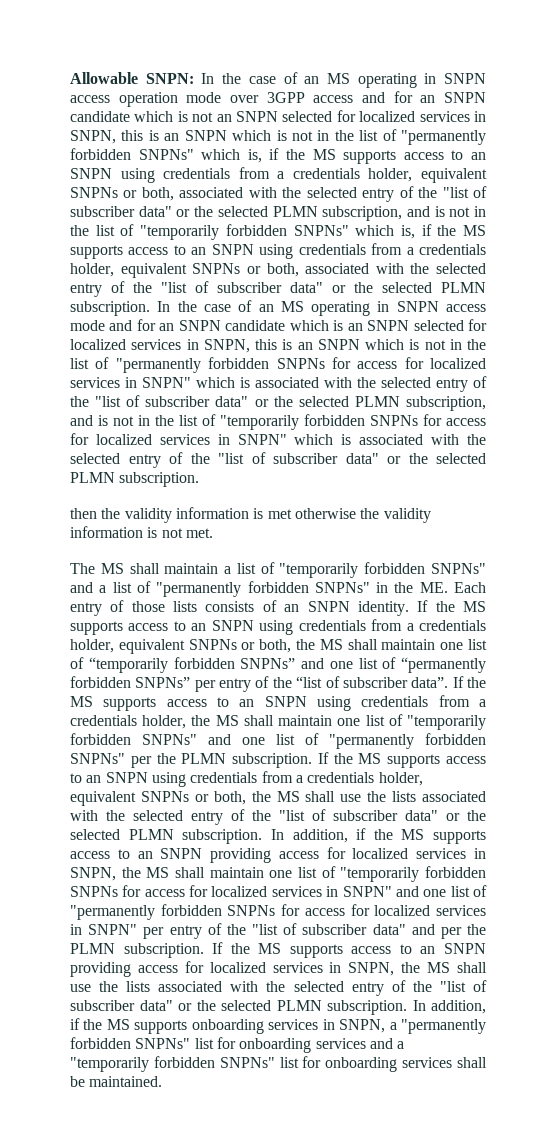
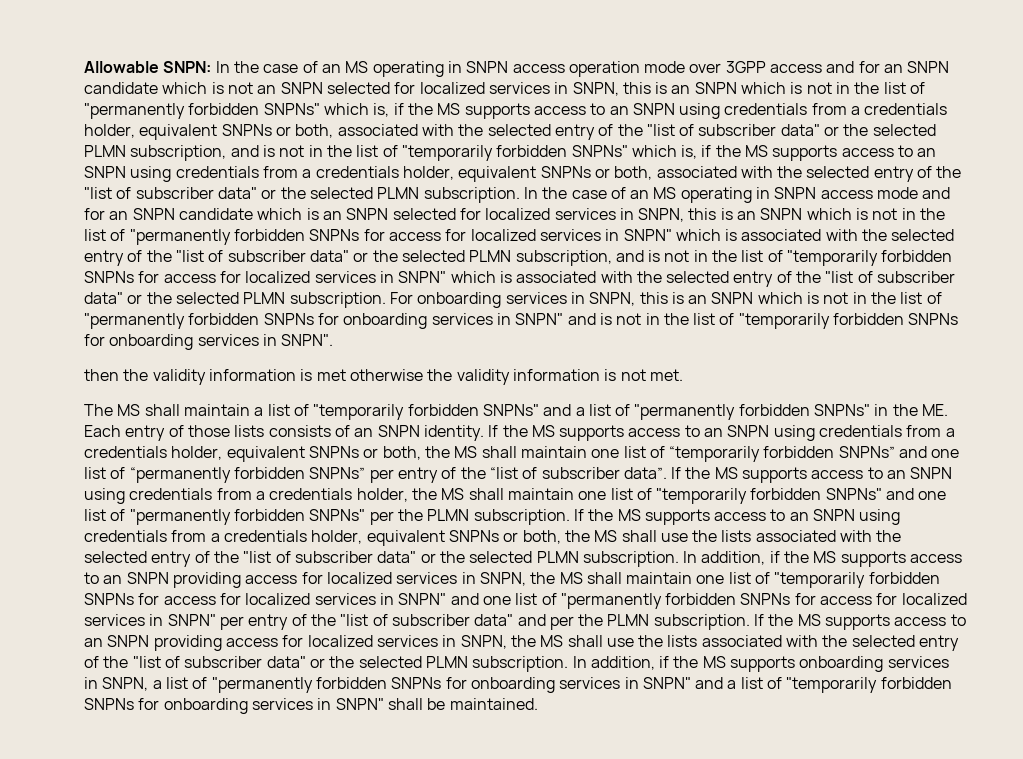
(200, 479) none -> [389,292,942,308] [84,313,959,329] [84,334,334,350] For onboarding services in SNPN, this is an SNPN which is not in the list of "permanently forbidden SNPNs for onboarding services in SNPN" and is not in the list of "temporarily forbidden SNPNs for onboarding services in SNPN".
[401,1019,487,1034] [70,1037,405,1053] [70,1056,453,1072] "permanently forbidden SNPNs" list for onboarding services and a "temporarily forbidden SNPNs" list for onboarding services -> [165,677,952,693] [84,698,384,714] list of "permanently forbidden SNPNs for onboarding services in SNPN" and a list of "temporarily forbidden SNPNs for onboarding services in SNPN"

